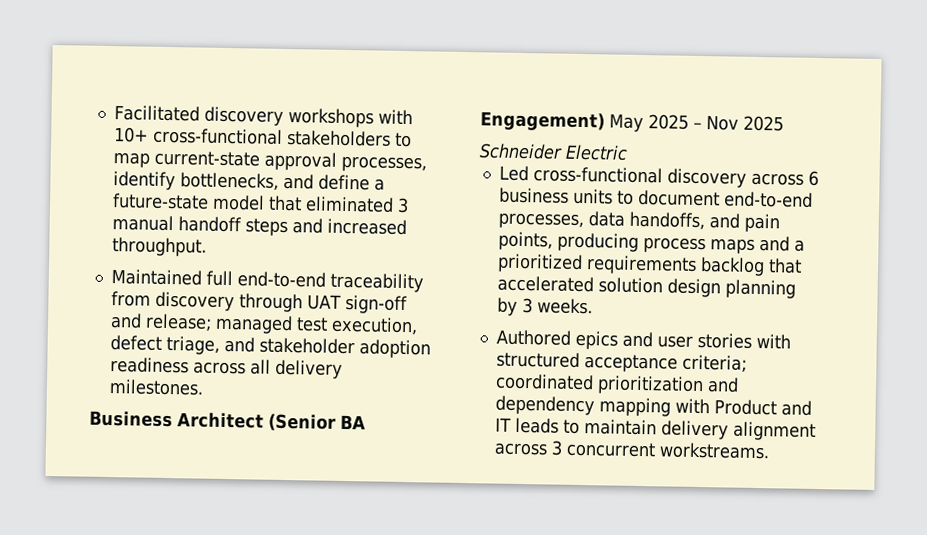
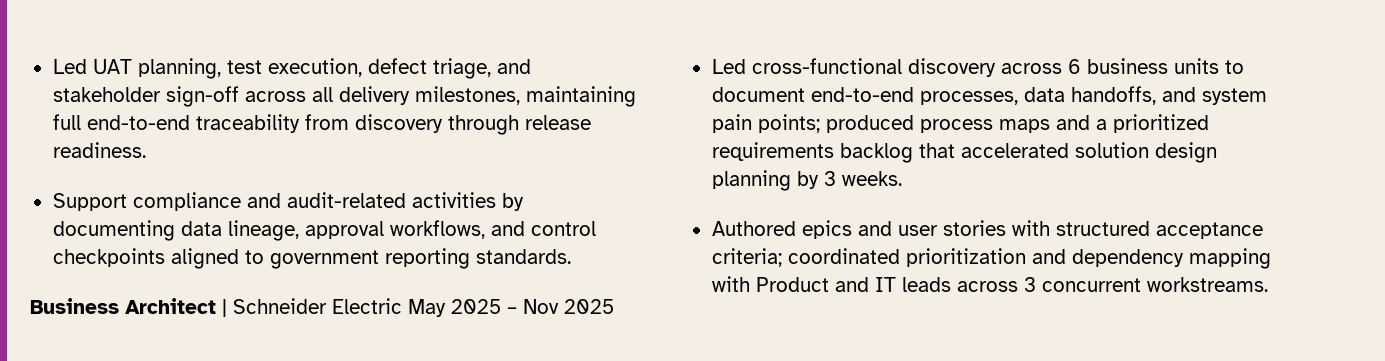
[113,105,413,128] [113,127,412,148] [112,150,427,173] [112,171,385,191] [111,193,409,214] [111,215,407,237] [111,237,207,257] [110,269,202,286] Facilitated discovery workshops with 10+ cross-functional stakeholders to map current-state approval processes, identify bottlenecks, and define a future-state model that eliminated 3 manual handoff steps and increased throughput. // Maintained -> [52,58,531,79] [52,86,636,107] Led UAT planning, test execution, defect triage, and stakeholder sign-off across all delivery milestones, maintaining
[306,294,408,315] [109,313,418,336] [109,335,431,359] [109,357,343,379] [108,379,204,396] UAT sign-off and release; managed test execution, defect triage, and stakeholder adoption readiness across all delivery milestones. -> [524,115,591,130] [52,142,146,158] [52,192,524,211] [52,220,596,241] [52,248,571,269] release readiness. // Support compliance and audit-related activities by documenting data lineage, approval workflows, and control checkpoints aligned to government reporting standards.
[268,413,366,432] [480,111,605,132] (Senior BA Engagement) -> [222,298,402,317] | Schneider Electric
[479,143,628,161] // Schneider Electric -> (614, 306) none
[743,213,780,233] [497,231,639,252] pain points, producing -> [1201,88,1267,105] [711,114,914,133] system pain points; produced
[562,419,816,441] to maintain delivery alignment -> (951, 284) none

